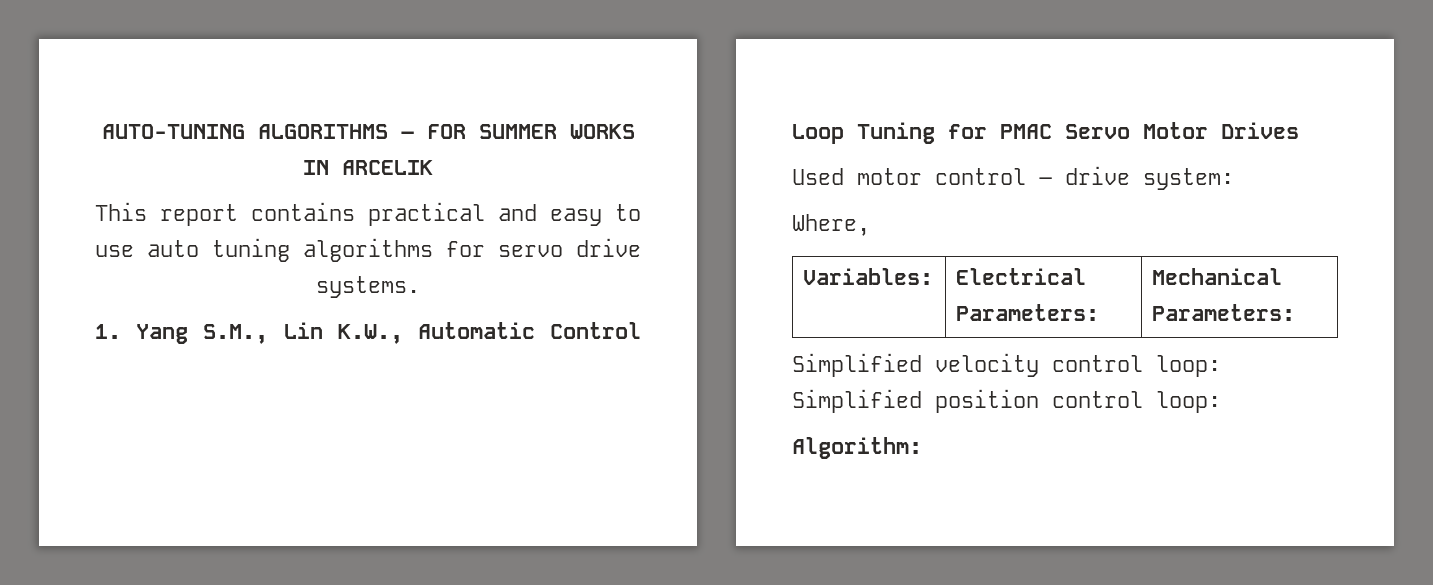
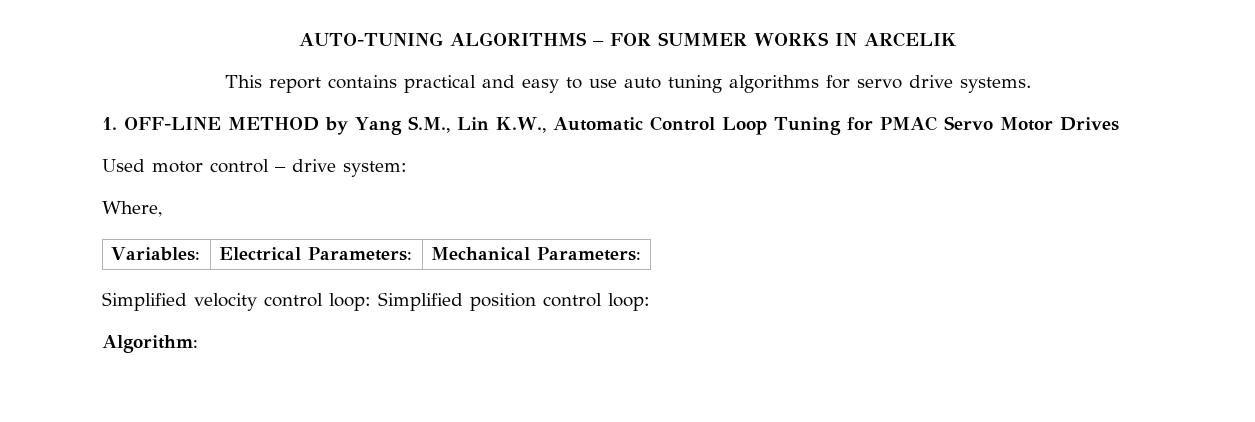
(121, 331) none -> [124,117,348,135] OFF-LINE METHOD by

